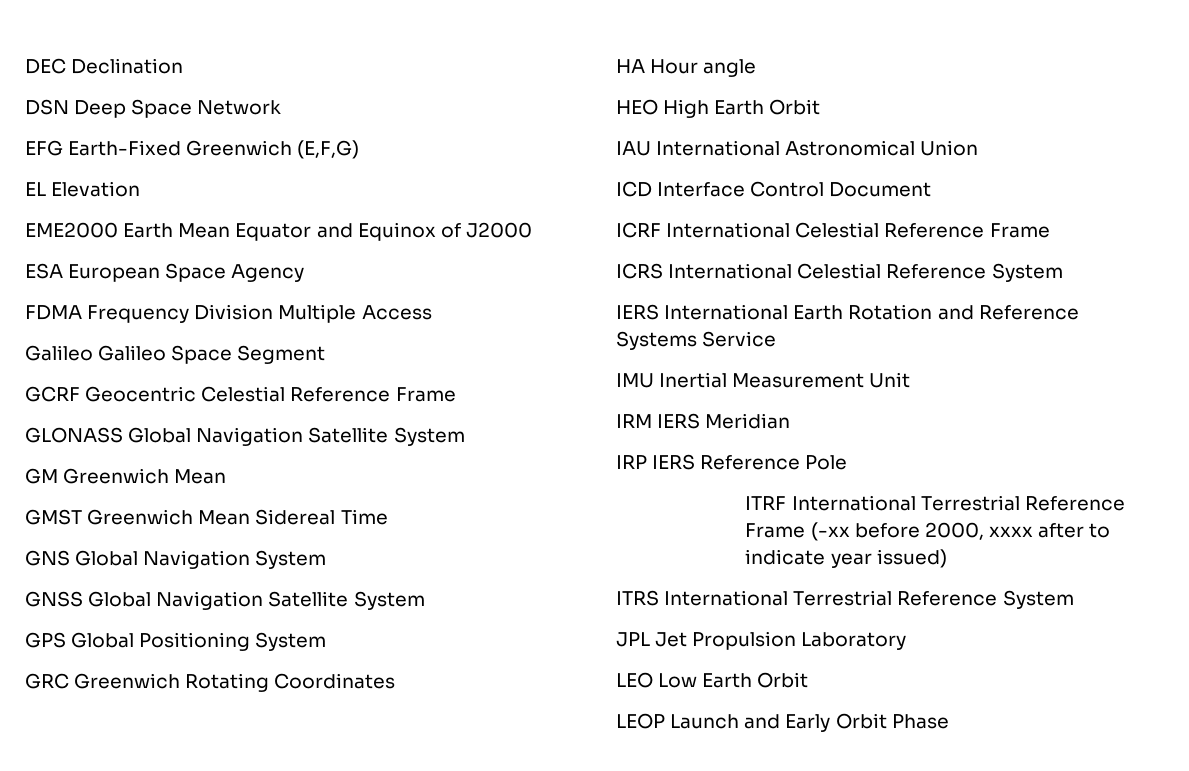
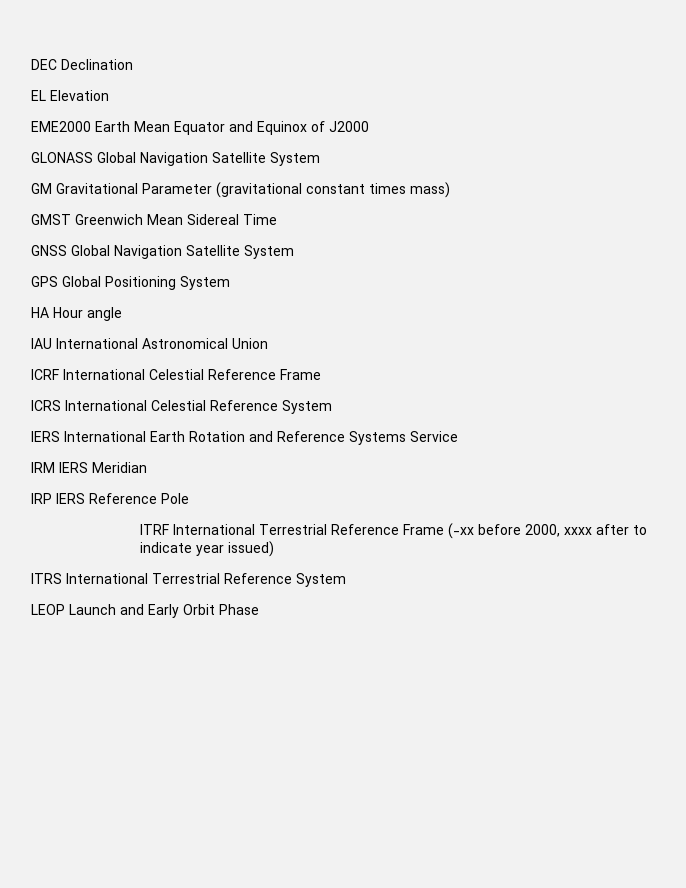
[25,99,282,118] [25,140,360,159] // DSN Deep Space Network // EFG Earth-Fixed Greenwich (E,F,G) -> (133, 64) none
[25,263,305,282] [25,304,432,323] [25,345,326,364] [25,386,456,402] // ESA European Space Agency // FDMA Frequency Division Multiple Access // Galileo Galileo Space Segment // GCRF Geocentric Celestial Reference Frame -> (369, 126) none
[63,468,227,484] Greenwich Mean -> [56,182,450,198] Gravitational Parameter (gravitational constant times mass)
[25,550,327,569] // GNS Global Navigation System -> (277, 219) none
[25,673,396,692] // GRC Greenwich Rotating Coordinates -> (230, 283) none
[616,99,821,118] // HEO High Earth Orbit -> (122, 314) none
[616,181,932,197] // ICD Interface Control Document -> (268, 343) none
[616,372,911,388] // IMU Inertial Measurement Unit -> (458, 436) none
[616,631,907,650] [616,672,809,688] // JPL Jet Propulsion Laboratory // LEO Low Earth Orbit -> (346, 580) none

